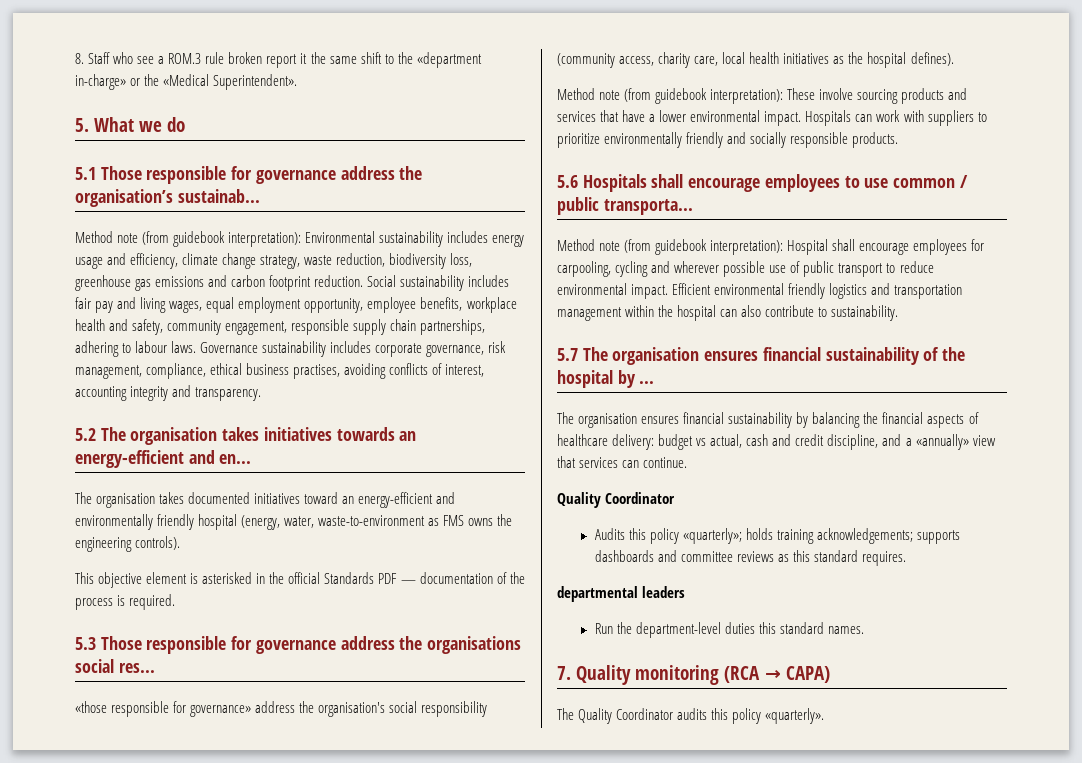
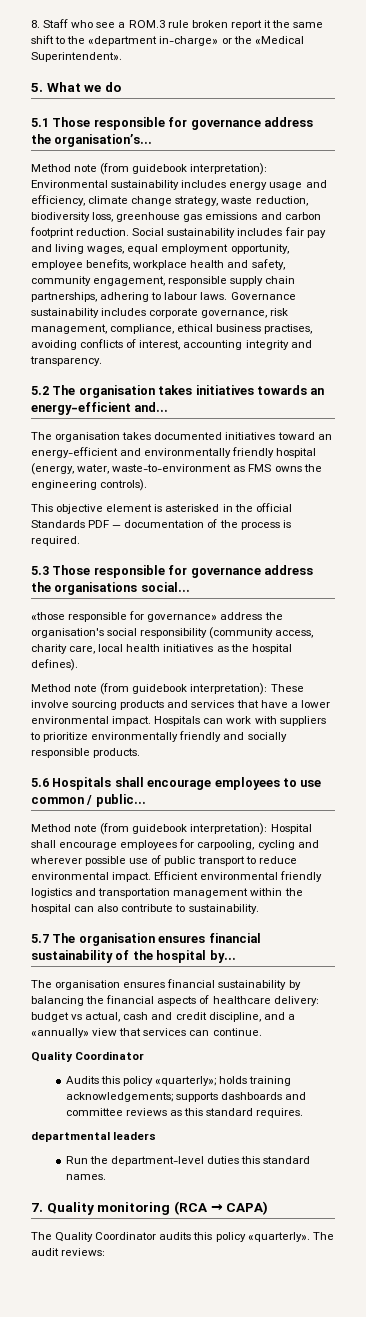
[75,189,260,207] organisation’s sustainab... -> [54,134,153,147] organisation’s...
[188,450,252,464] and en... -> [134,402,169,412] and...
[75,659,155,673] social res... -> [140,582,190,592] social...
[557,197,693,215] public transporta... -> [95,794,146,807] public...
[617,370,655,388] by ... -> [209,950,236,963] by...
(825, 716) none -> [312,1232,334,1240] [31,1248,106,1256] The audit reviews:

